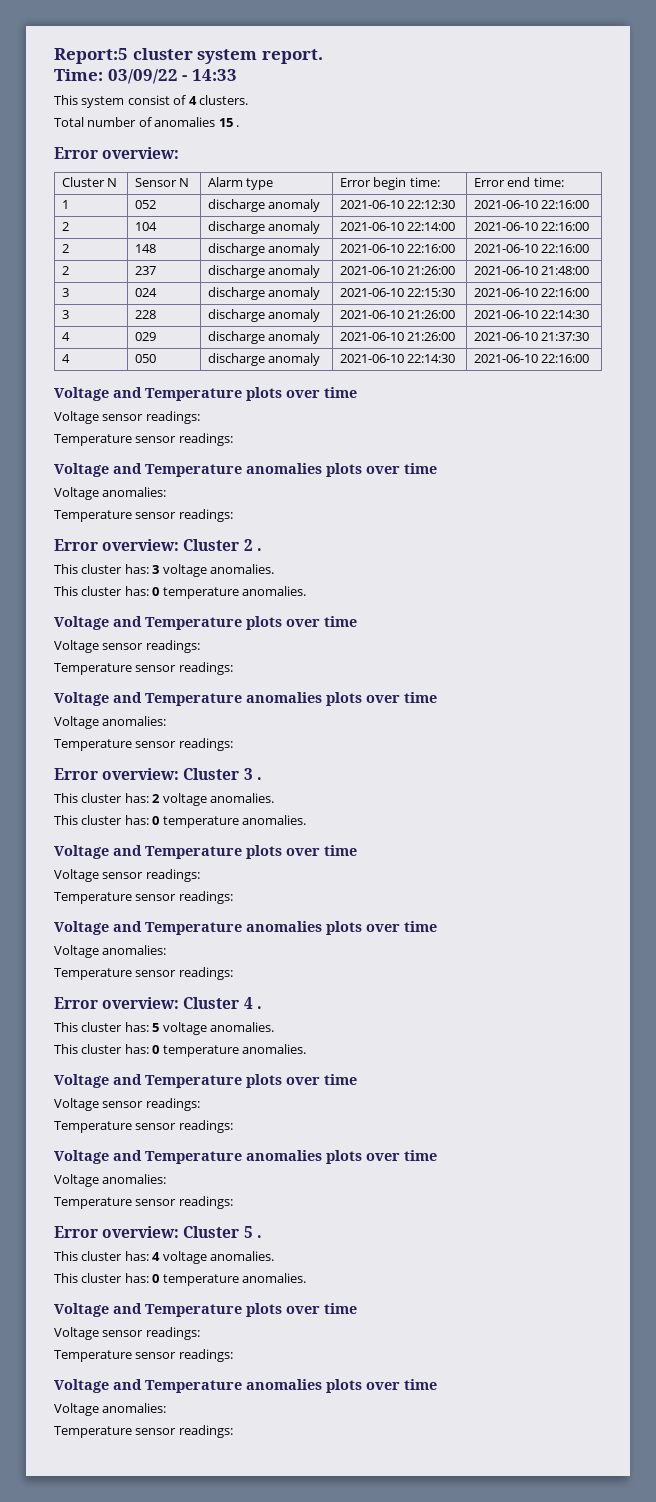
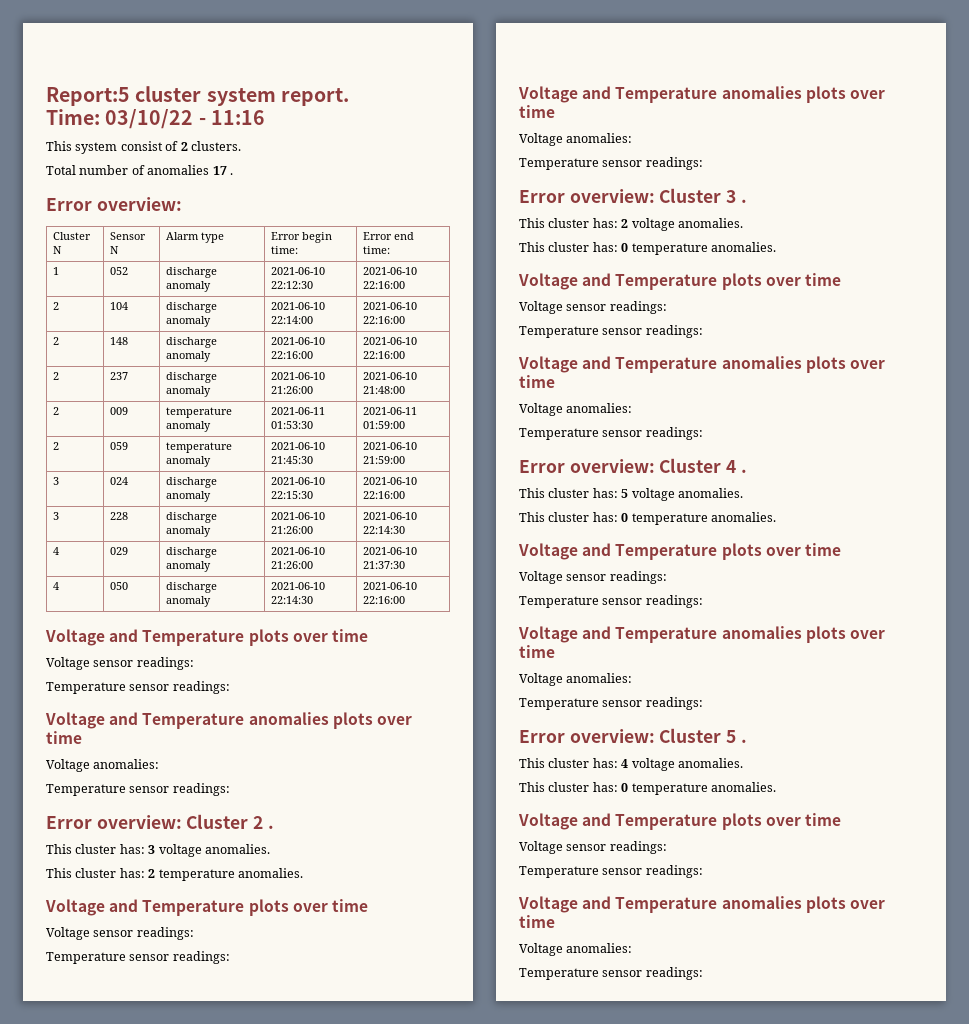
[107,69,237,84] 03/09/22 - 14:33 -> [105,109,265,129] 03/10/22 - 11:16
[188,96,197,105] 4 -> [180,142,188,151] 2
[218,118,233,127] 15 -> [212,166,227,175] 17
(590, 270) none -> [52,407,59,415] [109,407,128,415] [165,407,232,418] [165,421,211,432] [270,407,325,415] [270,421,313,429] [362,407,417,415] [362,421,405,429] [52,442,59,450] [109,442,128,450] [165,442,232,453] [165,456,211,467] [270,442,325,450] [270,456,313,464] [362,442,417,450] [362,456,405,464] // 2 | 009 | temperature anomaly | 2021-06-11 01:53:30 | 2021-06-11 01:59:00 // 2 | 059 | temperature anomaly | 2021-06-10 21:45:30 | 2021-06-10 21:59:00
[152,587,160,596] 0 -> [148,869,156,878] 2

